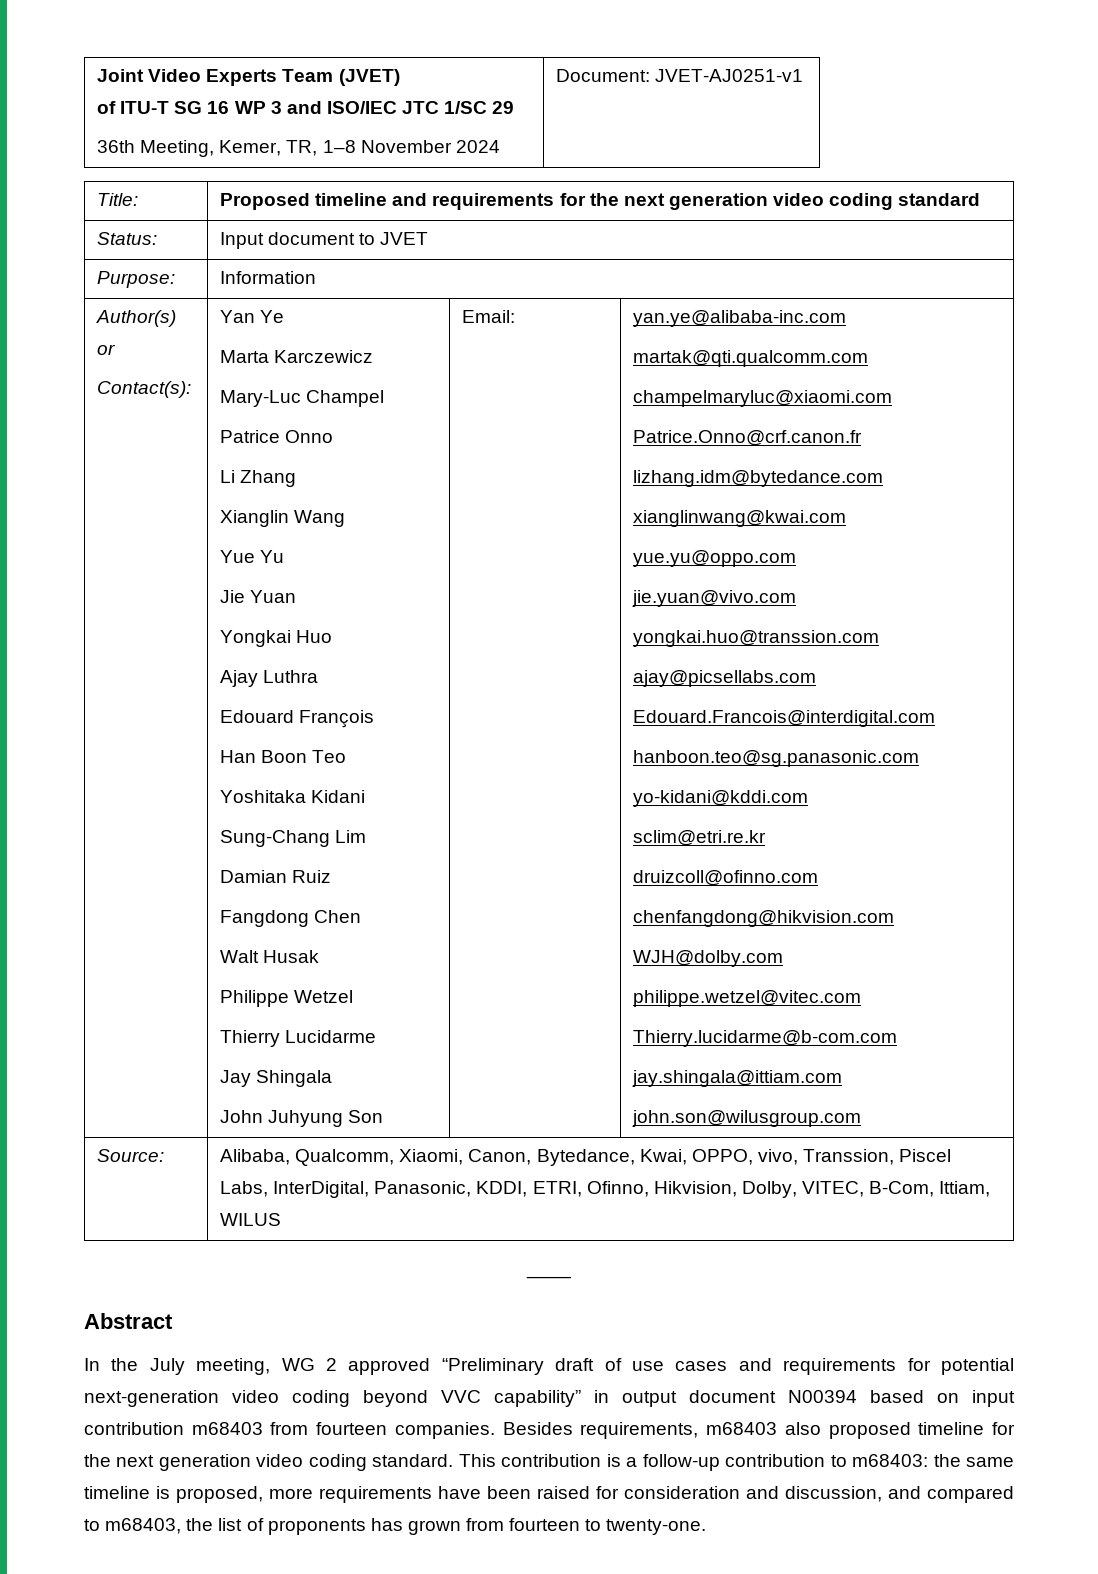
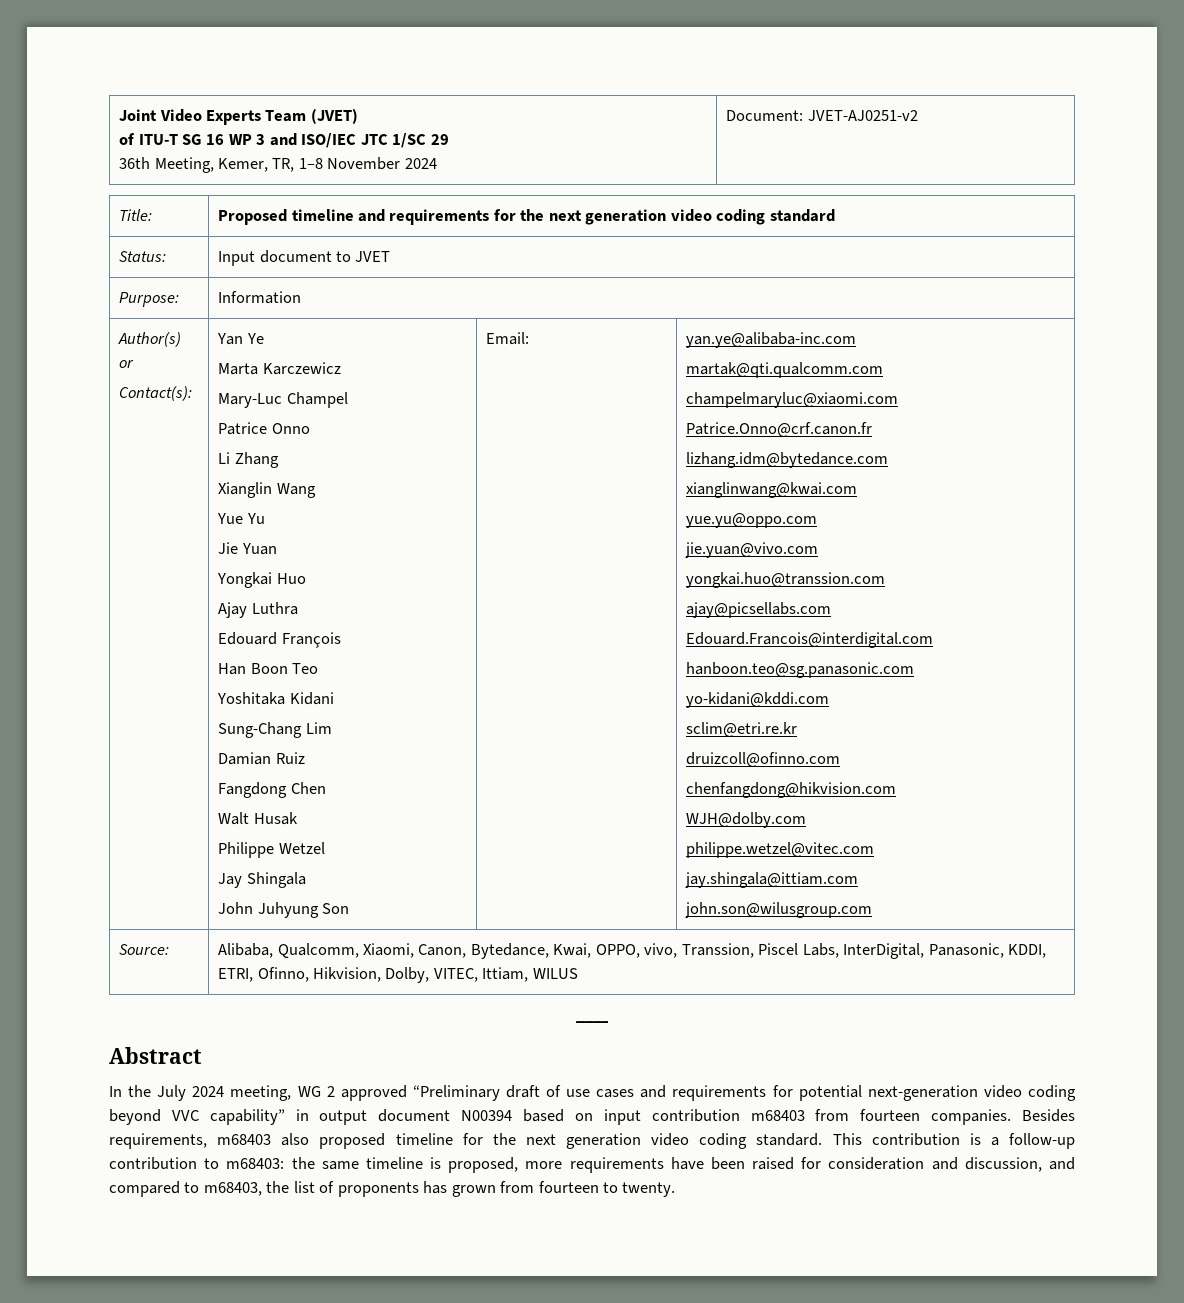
[655,69,804,82] JVET-AJ0251-v1 -> [807,110,918,121] JVET-AJ0251-v2
[220,1030,377,1047] // Thierry Lucidarme -> (325, 848) none
[633,1030,898,1047] // Thierry.lucidarme@b-com.com -> (875, 850) none
[869,1181,935,1197] B-Com, -> (478, 975) none
(185, 1366) none -> [192,1086,225,1097] 2024
[606,1519,707,1535] twenty-one. -> [622,1182,676,1197] twenty.

